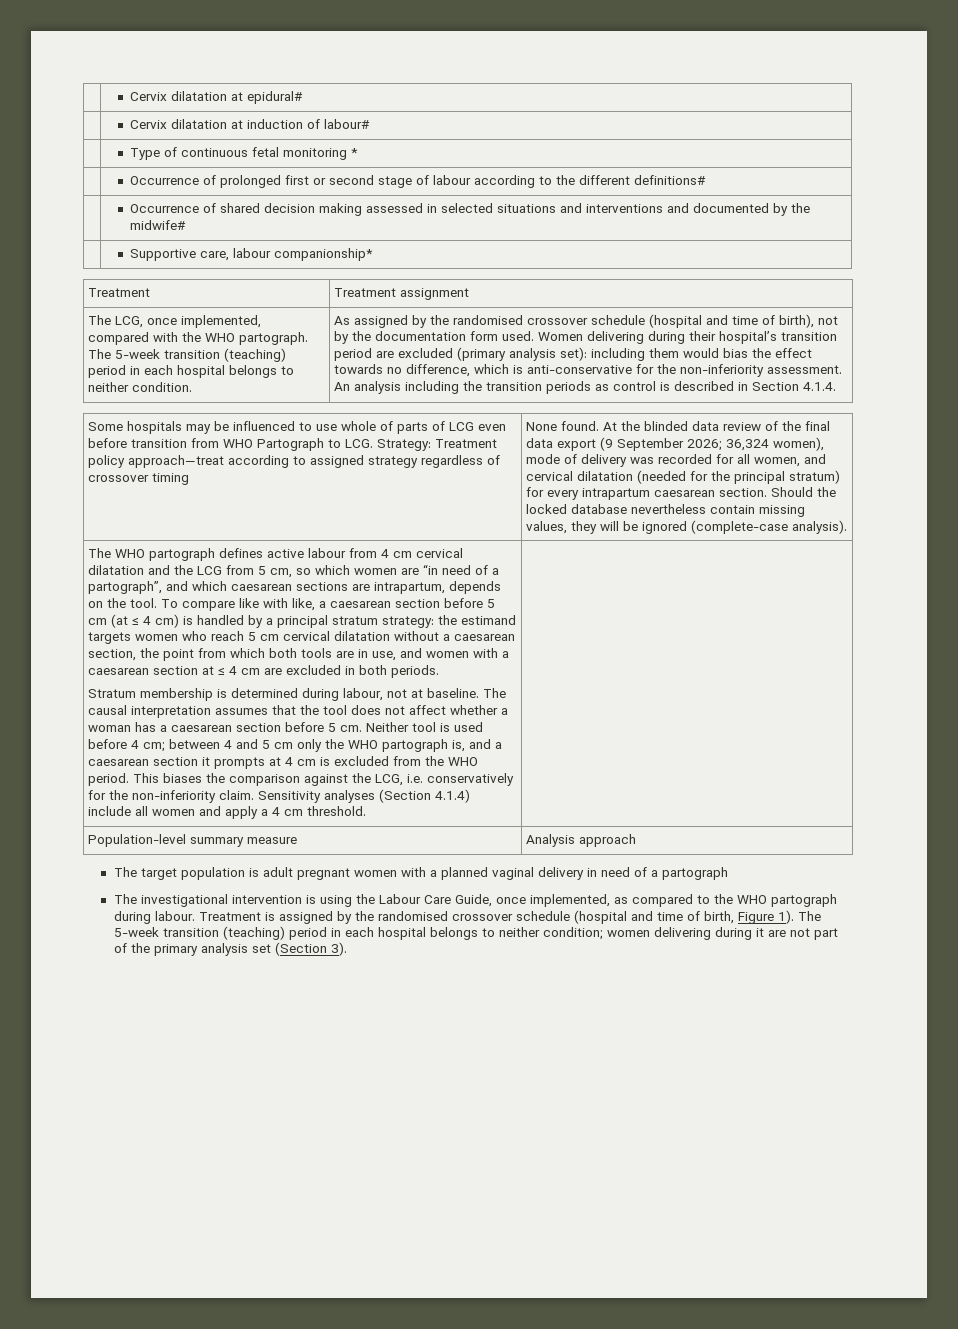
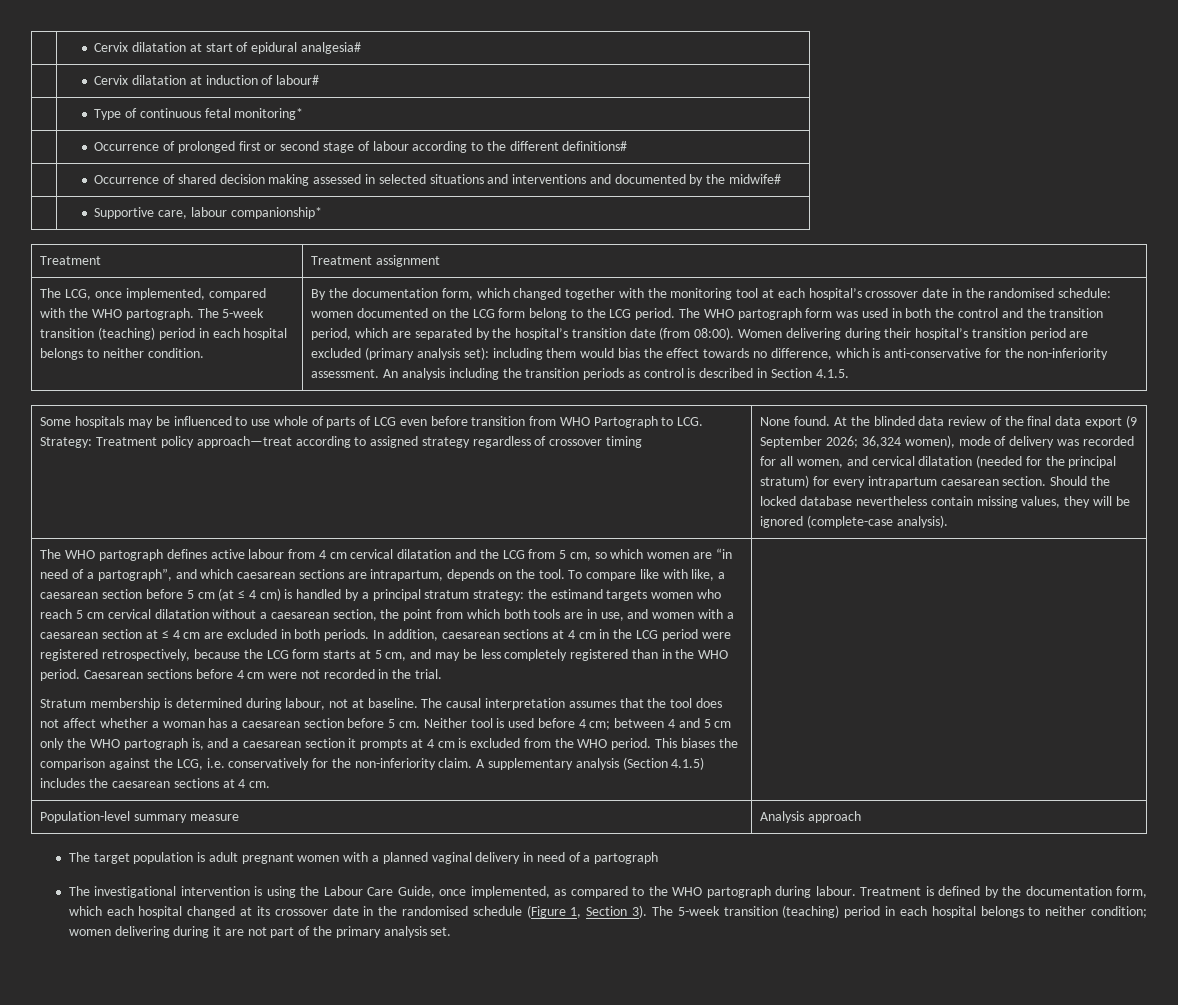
[129,91,303,104] | Cervix dilatation at epidural# -> [94,42,361,54] | Cervix dilatation at start of epidural analgesia#
[282,148,358,160] monitoring * -> [234,108,304,120] monitoring*
[334,314,839,328] [334,331,535,344] As assigned by the randomised crossover schedule (hospital and time of birth), not by the documentation form used. -> [311,288,1112,300] [311,308,1104,320] [311,327,735,340] By the documentation form, which changed together with the monitoring tool at each hospital’s crossover date in the randomised schedule: women documented on the LCG form belong to the LCG period. The WHO partograph form was used in both the control and the transition period, which are separated by the hospital’s transition date (from 08:00).
[803,382,837,391] 4.1.4. -> [815,369,849,378] 4.1.5.
(440, 671) none -> [373,629,731,641] [40,649,729,661] [40,669,443,681] In addition, caesarean sections at 4 cm in the LCG period were registered retrospectively, because the LCG form starts at 5 cm, and may be less completely registered than in the WHO period. Caesarean sections before 4 cm were not recorded in the trial.
[258,789,471,803] [88,806,367,819] Sensitivity analyses (Section 4.1.4) include all women and apply a 4 cm threshold. -> [476,757,705,770] [40,778,271,788] A supplementary analysis (Section 4.1.5) includes the caesarean sections at 4 cm.
[278,910,794,924] assigned by the randomised crossover schedule (hospital and time of birth, Figure 1). -> [938,886,1147,898] [68,905,648,918] defined by the documentation form, which each hospital changed at its crossover date in the randomised schedule (Figure 1, Section 3).
[251,942,347,956] set (Section 3). -> [430,927,452,936] set.

